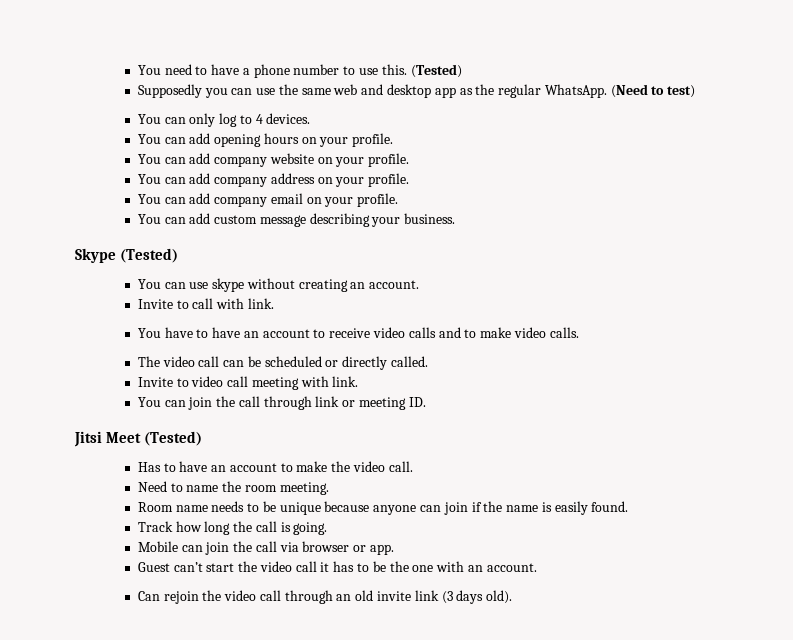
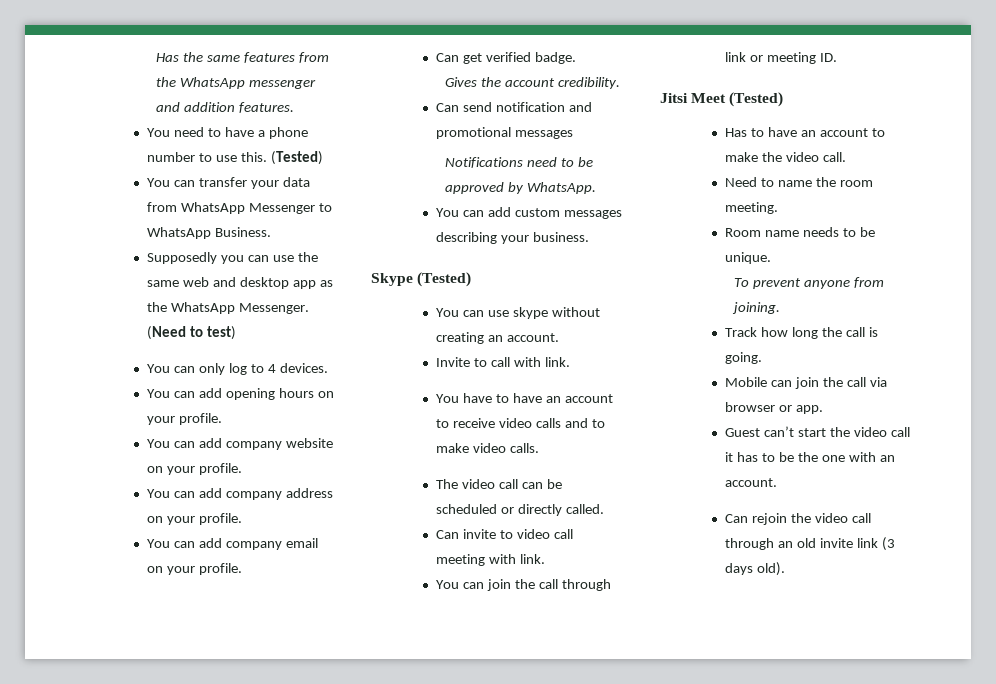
(137, 70) none -> [156,52,329,63] [156,77,316,89] [156,102,294,113] Has the same features from the WhatsApp messenger and addition features. //
(462, 71) none -> [147,177,310,189] [147,202,333,214] [147,227,272,239] // You can transfer your data from WhatsApp Messenger to WhatsApp Business.
[498,84,607,98] regular WhatsApp. -> [171,302,310,314] WhatsApp Messenger.
(399, 200) none -> [436,52,577,64] [445,77,620,89] [436,102,593,112] [436,127,574,139] [445,157,593,168] [445,182,596,194] // Can get verified badge. // Gives the account credibility. // Can send notification and promotional messages // Notifications need to be approved by WhatsApp.
[259,215,306,227] message -> [563,210,622,219] messages
[137,377,173,387] Invite -> [436,529,497,539] Can invite
[279,501,629,515] unique because anyone can join if the name is easily found. -> [725,252,772,264] [734,277,884,289] [732,302,781,314] unique. // To prevent anyone from joining.

